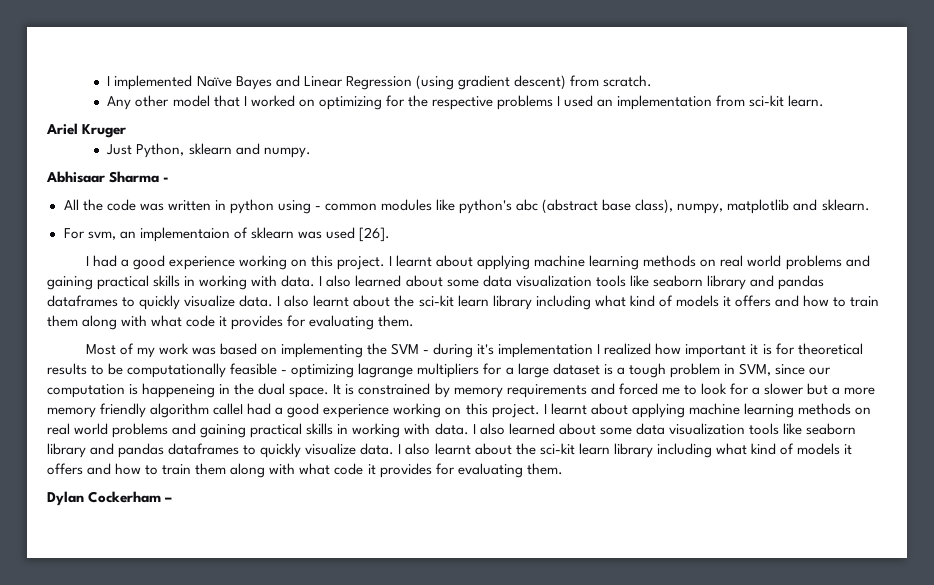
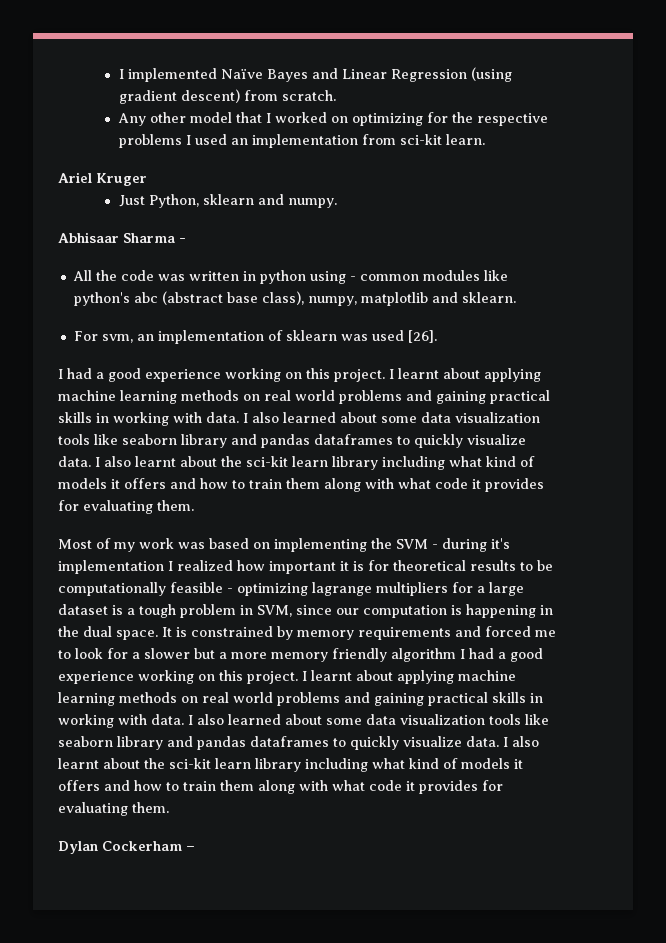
[139,227,230,242] implementaion -> [157,330,264,344] implementation
[142,383,216,398] happeneing -> [466,604,536,618] happening
[213,403,244,415] calleI -> [460,649,465,659] I

